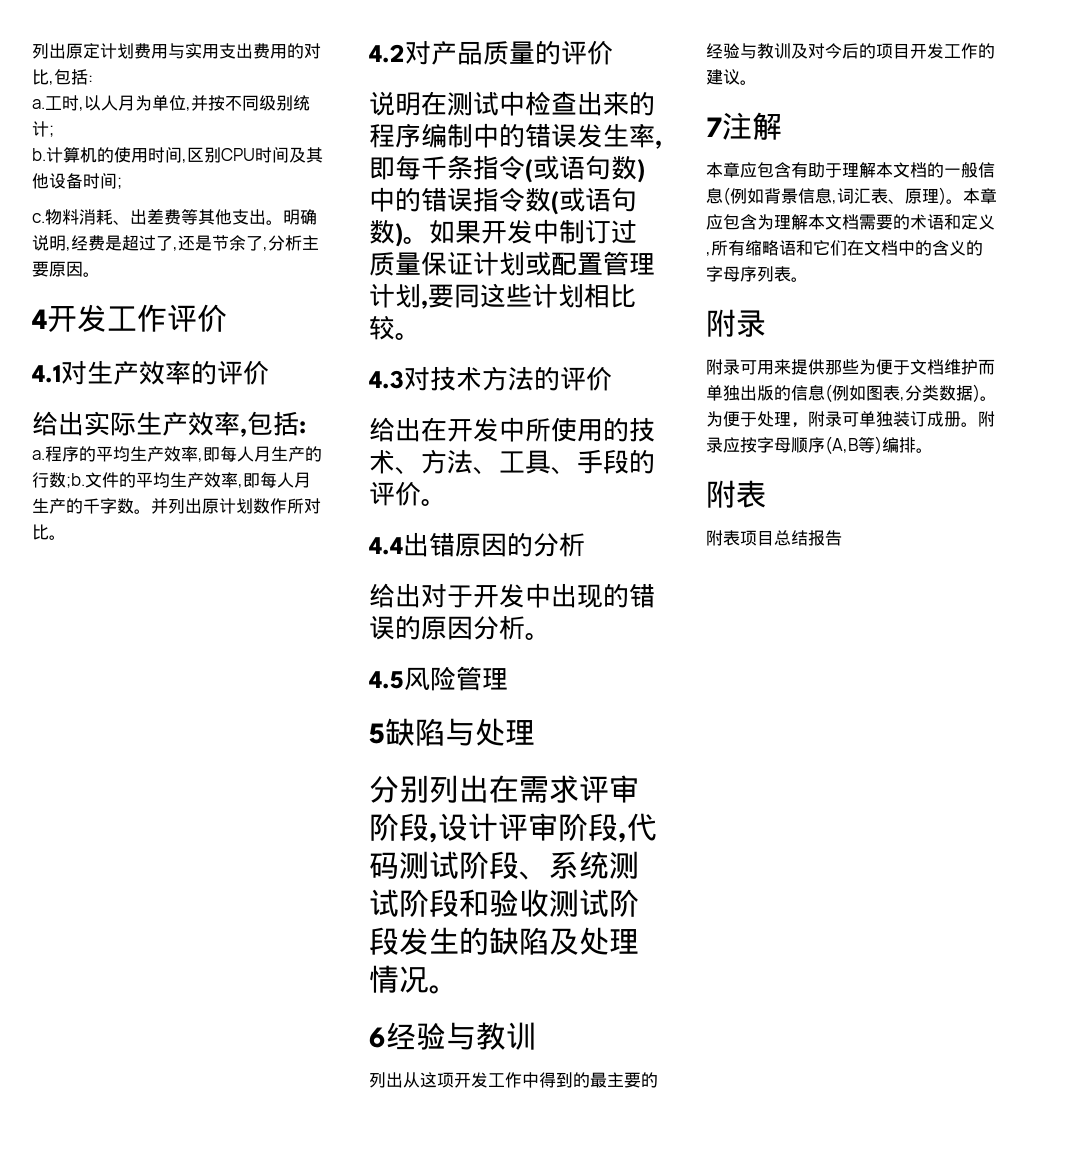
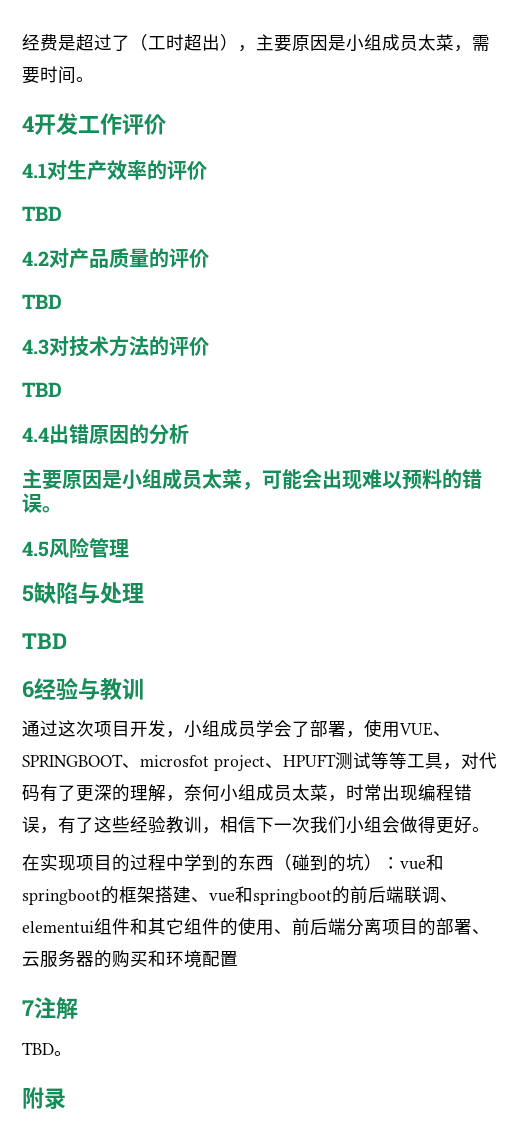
[32,43,321,59] [32,69,93,85] [32,95,310,111] [32,121,54,137] [32,147,323,163] [32,173,122,189] [32,209,317,225] [32,235,319,251] [32,261,83,277] 列出原定计划费用与实用支出费用的对比,包括: // a.工时,以人月为单位,并按不同级别统计; // b.计算机的使用时间,区别CPU时间及其他设备时间; // c.物料消耗、出差费等其他支出。明确说明,经费是超过了,还是节余了,分析主要原因 -> [22,34,490,52] [22,66,76,84] 经费是超过了（工时超出），主要原因是小组成员太菜，需要时间
[32,411,306,437] [32,446,322,462] [32,472,311,488] [32,498,321,514] [32,524,66,540] 给出实际生产效率,包括: // a.程序的平均生产效率,即每人月生产的行数;b.文件的平均生产效率,即每人月生产的千字数。并列出原计划数作所对比。 -> [22,206,62,221] TBD
[369,91,655,116] [369,123,662,149] [369,155,645,183] [369,187,637,215] [369,219,637,247] [369,251,655,276] [369,283,636,309] [369,315,421,340] 说明在测试中检查出来的程序编制中的错误发生率,即每千条指令(或语句数)中的错误指令数(或语句数)。如果开发中制订过质量保证计划或配置管理计划,要同这些计划相比较。 -> [22,294,62,309] TBD
[369,417,655,442] [369,449,655,475] [369,481,447,506] 给出在开发中所使用的技术、方法、工具、手段的评价。 -> [22,382,62,397] TBD
[369,583,655,608] [369,615,525,640] 给出对于开发中出现的错误的原因分析 -> [22,468,482,490] [22,493,42,513] 主要原因是小组成员太菜，可能会出现难以预料的错误
[369,775,639,803] [369,813,657,843] [369,851,639,880] [369,889,639,917] [369,927,639,955] [369,965,459,994] [369,1022,536,1050] [369,1072,658,1088] [706,43,995,59] [706,69,757,85] [706,112,782,140] [706,162,995,178] [706,187,997,206] [706,214,995,230] [706,240,983,256] [706,266,808,282] [706,309,766,337] [706,359,995,375] [706,384,997,403] [706,411,995,428] [706,436,933,455] [706,480,766,508] [706,530,842,546] 分别列出在需求评审阶段,设计评审阶段,代码测试阶段、系统测试阶段和验收测试阶段发生的缺陷及处理情况。 // 6经验与教训 // 列出从这项开发工作中得到的最主要的经验与教训及对今后的项目开发工作的建议。 // 7注解 // 本章应包含有助于理解本文档的一般信息(例如背景信息,词汇表、原理)。本章应包含为理解本文档需要的术语和定义,所有缩略语和它们在文档中的含义的字母序列表。 // 附录 // 附录可用来提供那些为便于文档维护而单独出版的信息(例如图表,分类数据)。为便于处理，附录可单独装订成册。附录应按字母顺序(A,B等)编排。 // 附表 // 附表项目总结报告 -> [22,633,67,649] [22,677,144,701] [22,719,451,738] [22,752,497,771] [22,784,472,802] [22,816,490,834] [22,854,444,872] [22,886,458,905] [22,917,490,936] [22,950,238,968] [22,997,78,1020] [22,1042,72,1056] [22,1087,66,1110] TBD // 6经验与教训 // 通过这次项目开发，小组成员学会了部署，使用VUE、SPRINGBOOT、microsfot project、HPUFT测试等等工具，对代码有了更深的理解，奈何小组成员太菜，时常出现编程错误，有了这些经验教训，相信下一次我们小组会做得更好。 // 在实现项目的过程中学到的东西（碰到的坑）：vue和springboot的框架搭建、vue和springboot的前后端联调、elementui组件和其它组件的使用、前后端分离项目的部署、云服务器的购买和环境配置 // 7注解 // TBD。 // 附录

